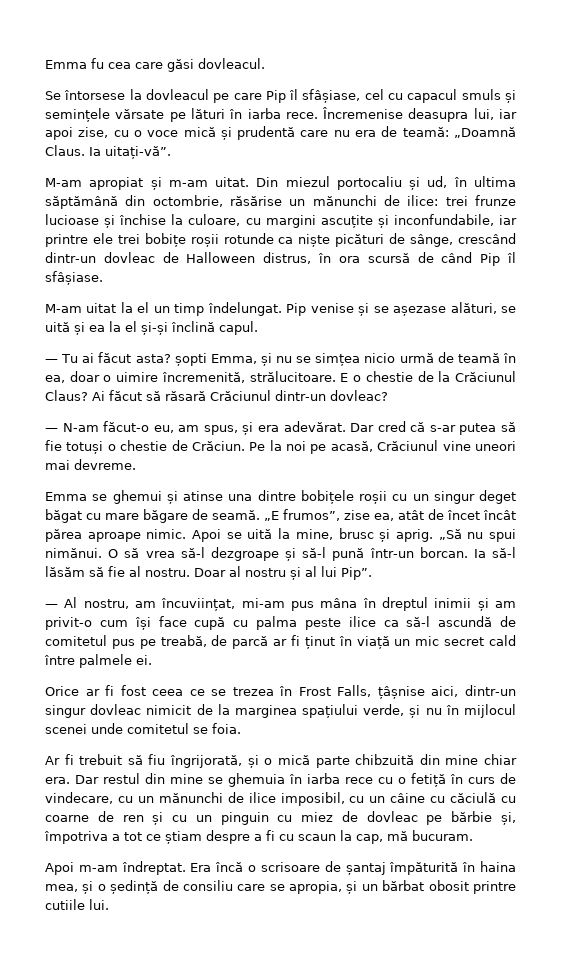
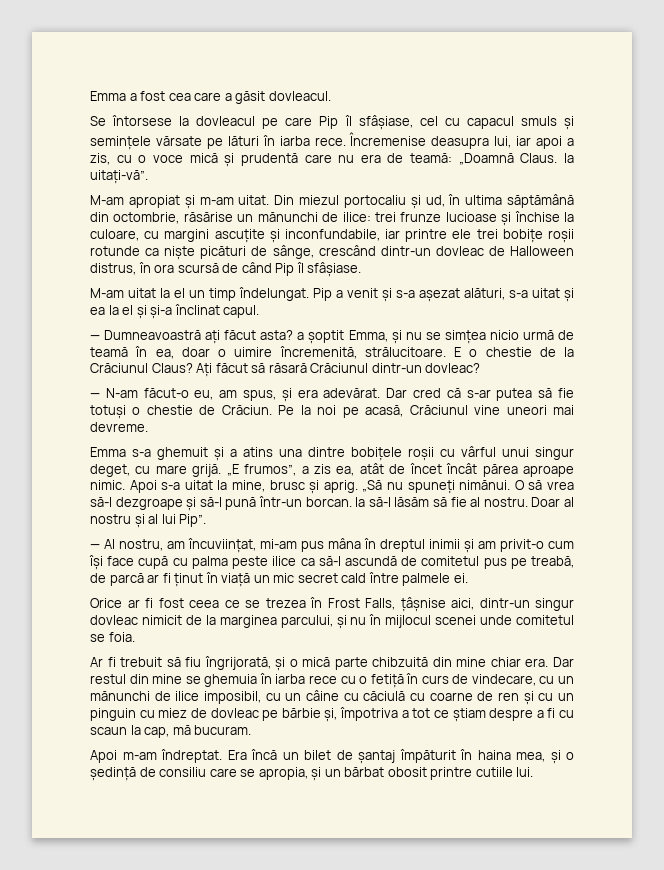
[45,58,194,72] Emma fu cea care găsi -> [90,91,266,104] Emma a fost cea care a găsit
[78,127,109,138] zise, -> [567,138,574,146] [90,153,110,165] a zis,
[310,302,516,316] [45,322,70,332] venise și se așezase alături, se uită -> [336,288,560,302] a venit și s-a așezat alături, s-a uitat
[141,321,215,335] și-și înclină -> [136,304,220,319] și și-a înclinat
[61,352,207,366] Tu ai făcut asta? șopti -> [104,330,345,344] Dumneavoastră ați făcut asta? a șoptit
[92,391,105,401] Ai -> [196,363,213,377] Ați
[92,490,223,504] se ghemui și atinse -> [132,447,273,461] s-a ghemuit și a atins
[412,490,516,504] [45,509,370,523] un singur deget băgat cu mare băgare de seamă. „E frumos”, zise -> [461,446,574,460] [90,464,331,477] vârful unui singur deget, cu mare grijă. „E frumos”, a zis
[226,529,273,539] se uită -> [161,480,213,490] s-a uitat
[488,529,516,542] spui -> [407,480,455,494] spuneți
[302,704,405,718] spațiului verde, -> [280,615,333,628] parcului,
[248,862,320,872] o scrisoare -> [282,750,331,760] un bilet
[389,862,459,875] împăturită -> [399,749,456,763] împăturit

